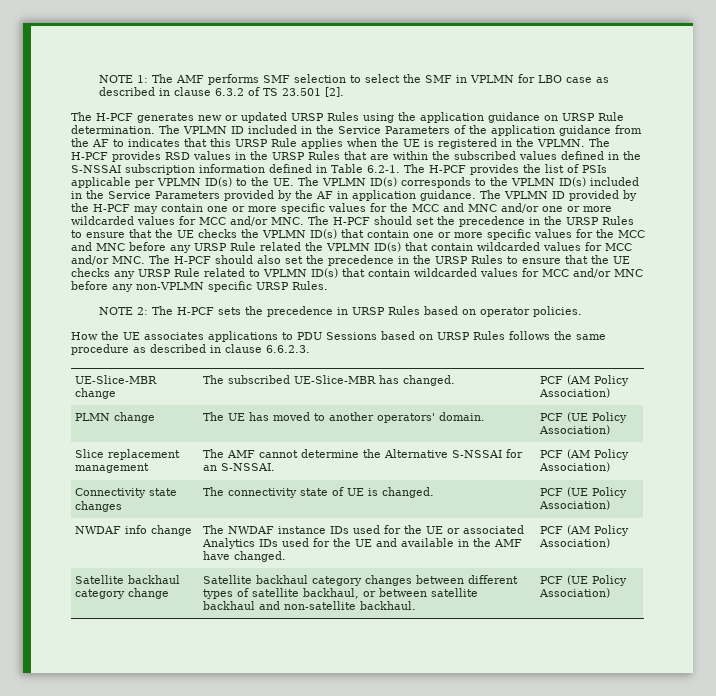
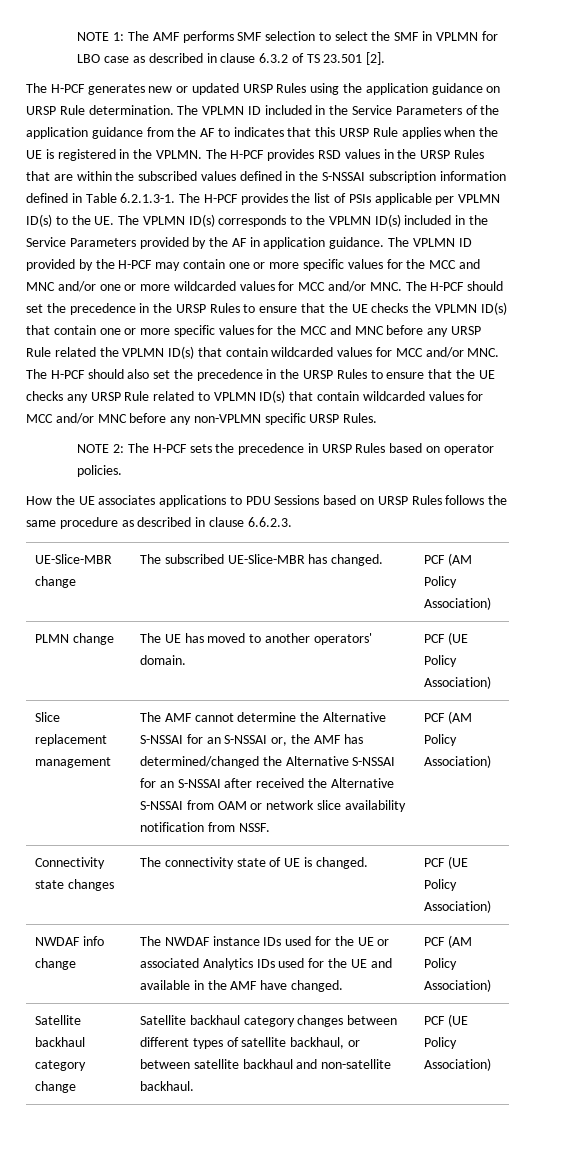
[367,165,400,173] 6.2-1. -> [120,193,176,203] 6.2.1.3-1.
[221,463,276,471] S-NSSAI. -> [224,734,363,746] [140,756,396,768] [140,778,394,788] [140,800,406,812] [140,822,270,832] S-NSSAI or, the AMF has determined/changed the Alternative S-NSSAI for an S-NSSAI after received the Alternative S-NSSAI from OAM or network slice availability notification from NSSF.

